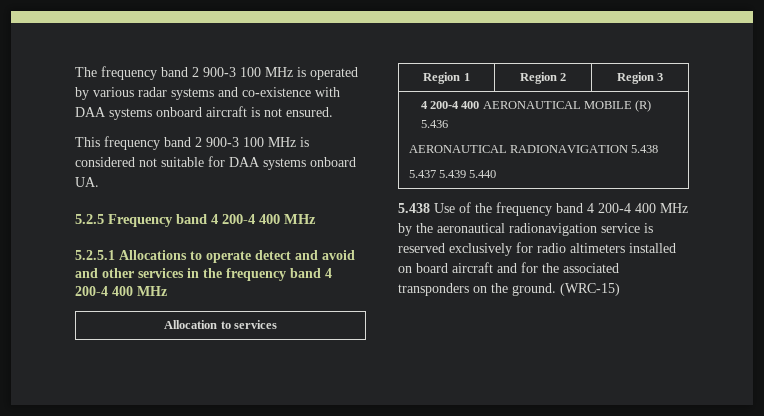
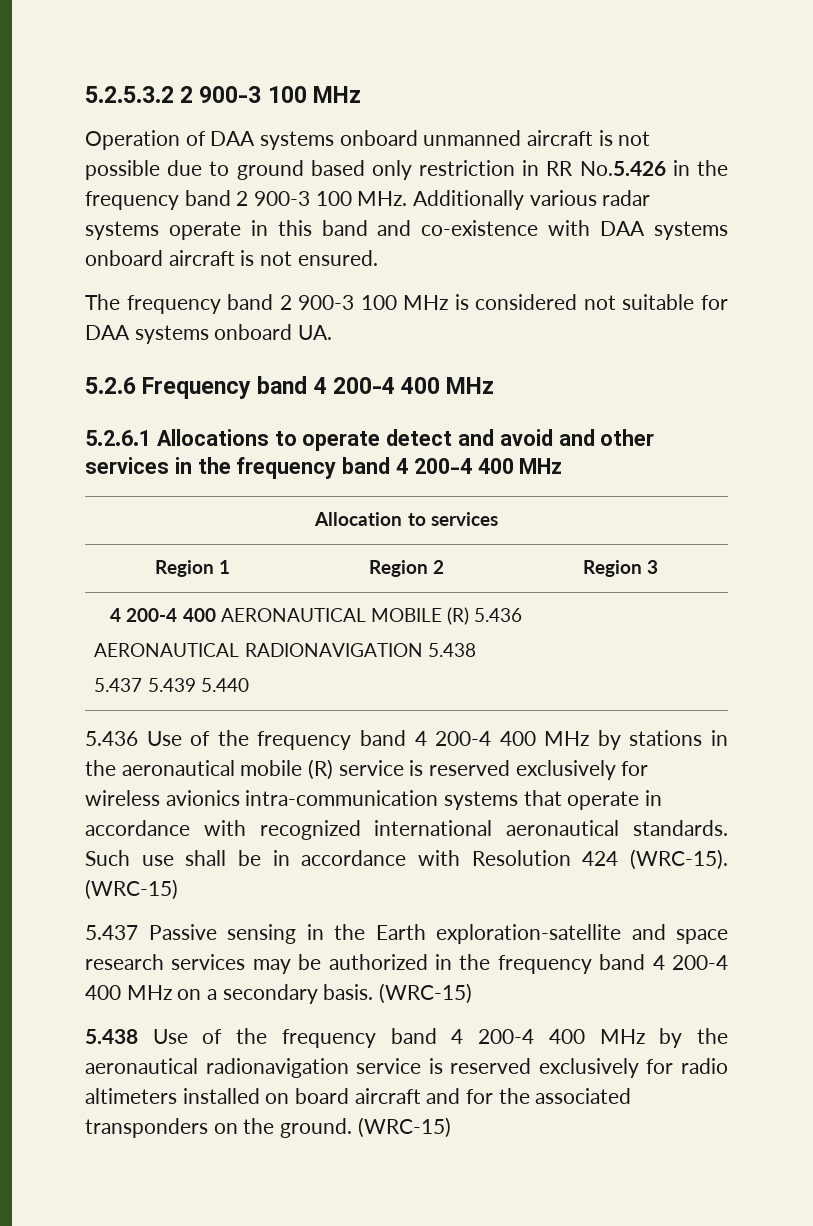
[75,66,358,80] [75,87,214,100] The frequency band 2 900-3 100 MHz is operated by various radar systems -> [85,86,361,103] [85,130,651,150] [85,160,728,180] [85,190,651,210] [85,220,368,240] 5.2.5.3.2 2 900-3 100 MHz // Operation of DAA systems onboard unmanned aircraft is not possible due to ground based only restriction in RR No.5.426 in the frequency band 2 900-3 100 MHz. Additionally various radar systems operate in this band
[75,137,100,147] This -> [85,294,120,310] The
[75,214,104,224] 5.2.5 -> [85,377,136,394] 5.2.6
[75,250,115,260] 5.2.5.1 -> [85,430,151,446] 5.2.6.1
(497, 174) none -> [85,730,728,750] [85,759,649,780] [85,790,663,810] [85,820,728,840] [85,849,728,870] [85,879,178,900] [85,924,728,944] [85,954,728,974] [85,983,473,1004] // 5.436 Use of the frequency band 4 200-4 400 MHz by stations in the aeronautical mobile (R) service is reserved exclusively for wireless avionics intra-communication systems that operate in accordance with recognized international aeronautical standards. Such use shall be in accordance with Resolution 424 (WRC-15). (WRC-15) // 5.437 Passive sensing in the Earth exploration-satellite and space research services may be authorized in the frequency band 4 200-4 400 MHz on a secondary basis. (WRC-15)

